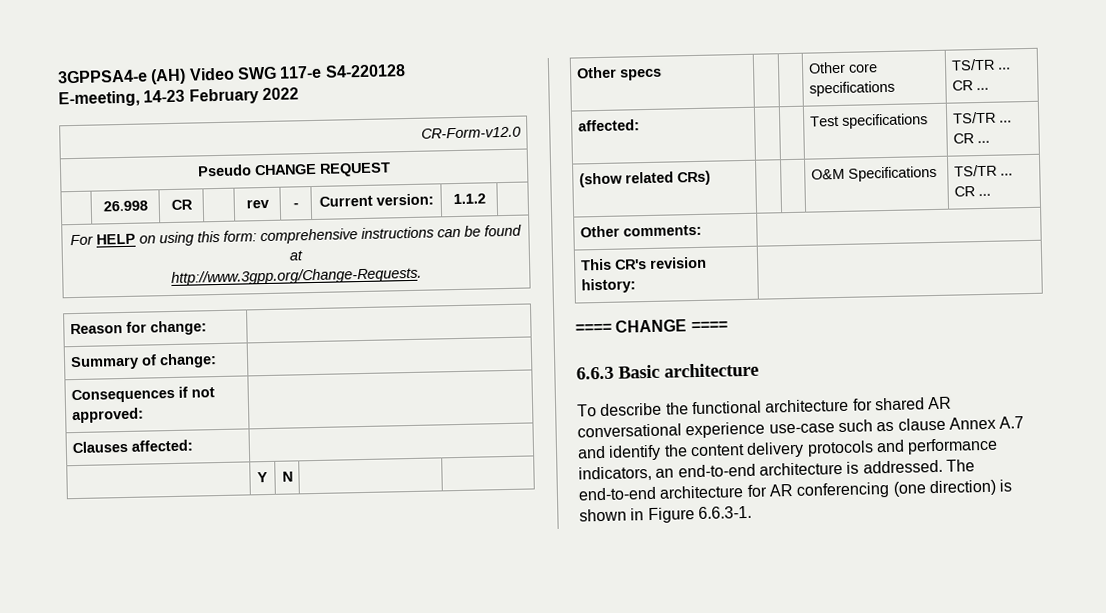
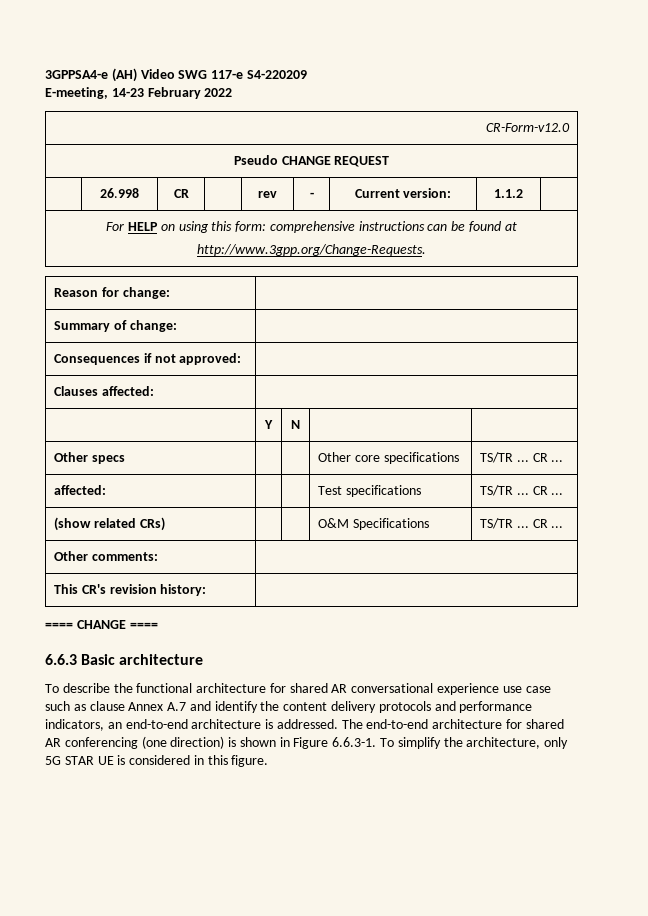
[324,64,406,78] S4-220128 -> [246,70,307,79] S4-220209
[768,423,835,434] use-case -> [502,686,551,693] use case
(768, 490) none -> [525,719,564,729] shared
(752, 512) none -> [380,737,569,749] [45,755,269,767] To simplify the architecture, only 5G STAR UE is considered in this figure.

